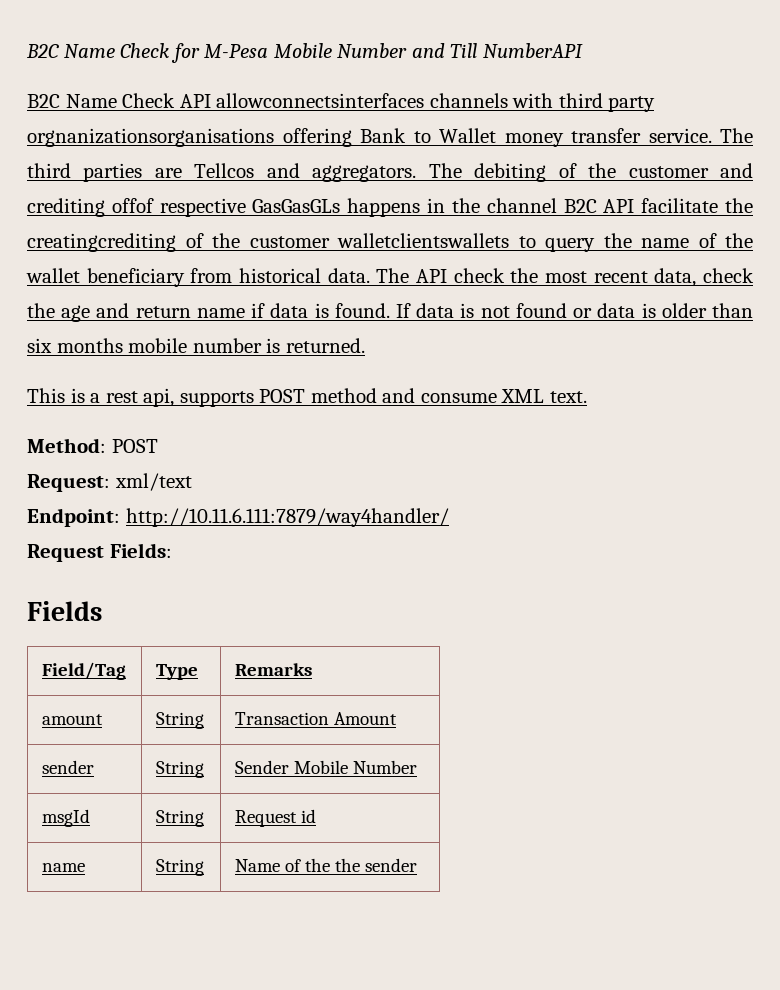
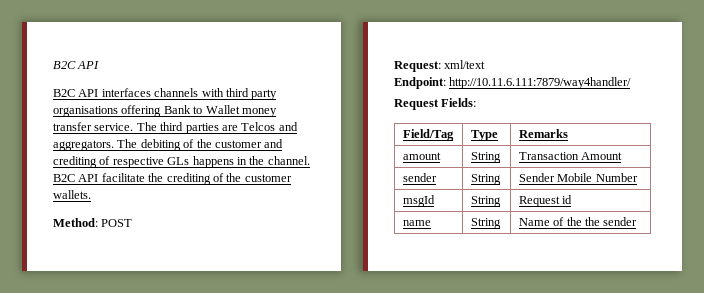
[26,43,583,63] [27,93,425,108] B2C Name Check for M-Pesa Mobile Number and Till NumberAPI // B2C Name Check API allowconnectsinterfaces -> [53,61,100,69] [53,88,151,97] B2C API // B2C API interfaces
[27,128,274,147] orgnanizationsorganisations -> [53,106,118,117] organisations
[194,163,255,178] Tellcos -> [241,122,276,131] Telcos
[111,198,341,217] offof respective GasGasGLs -> [99,156,190,168] of respective GLs
[486,198,557,213] channel -> [267,156,310,165] channel.
[27,233,753,252] [26,268,754,287] [27,303,753,322] [27,338,365,353] [27,388,587,407] creatingcrediting of the customer walletclientswallets to query the name of the wallet beneficiary from historical data. The API check the most recent data, check the age and return name if data is found. If data is not found or data is older than six months mobile number is returned. // This is a rest api, supports POST method and consume XML text. -> [166,173,292,185] [53,190,91,199] crediting of the customer wallets.
[27,601,102,621] // Fields -> (477, 102) none

